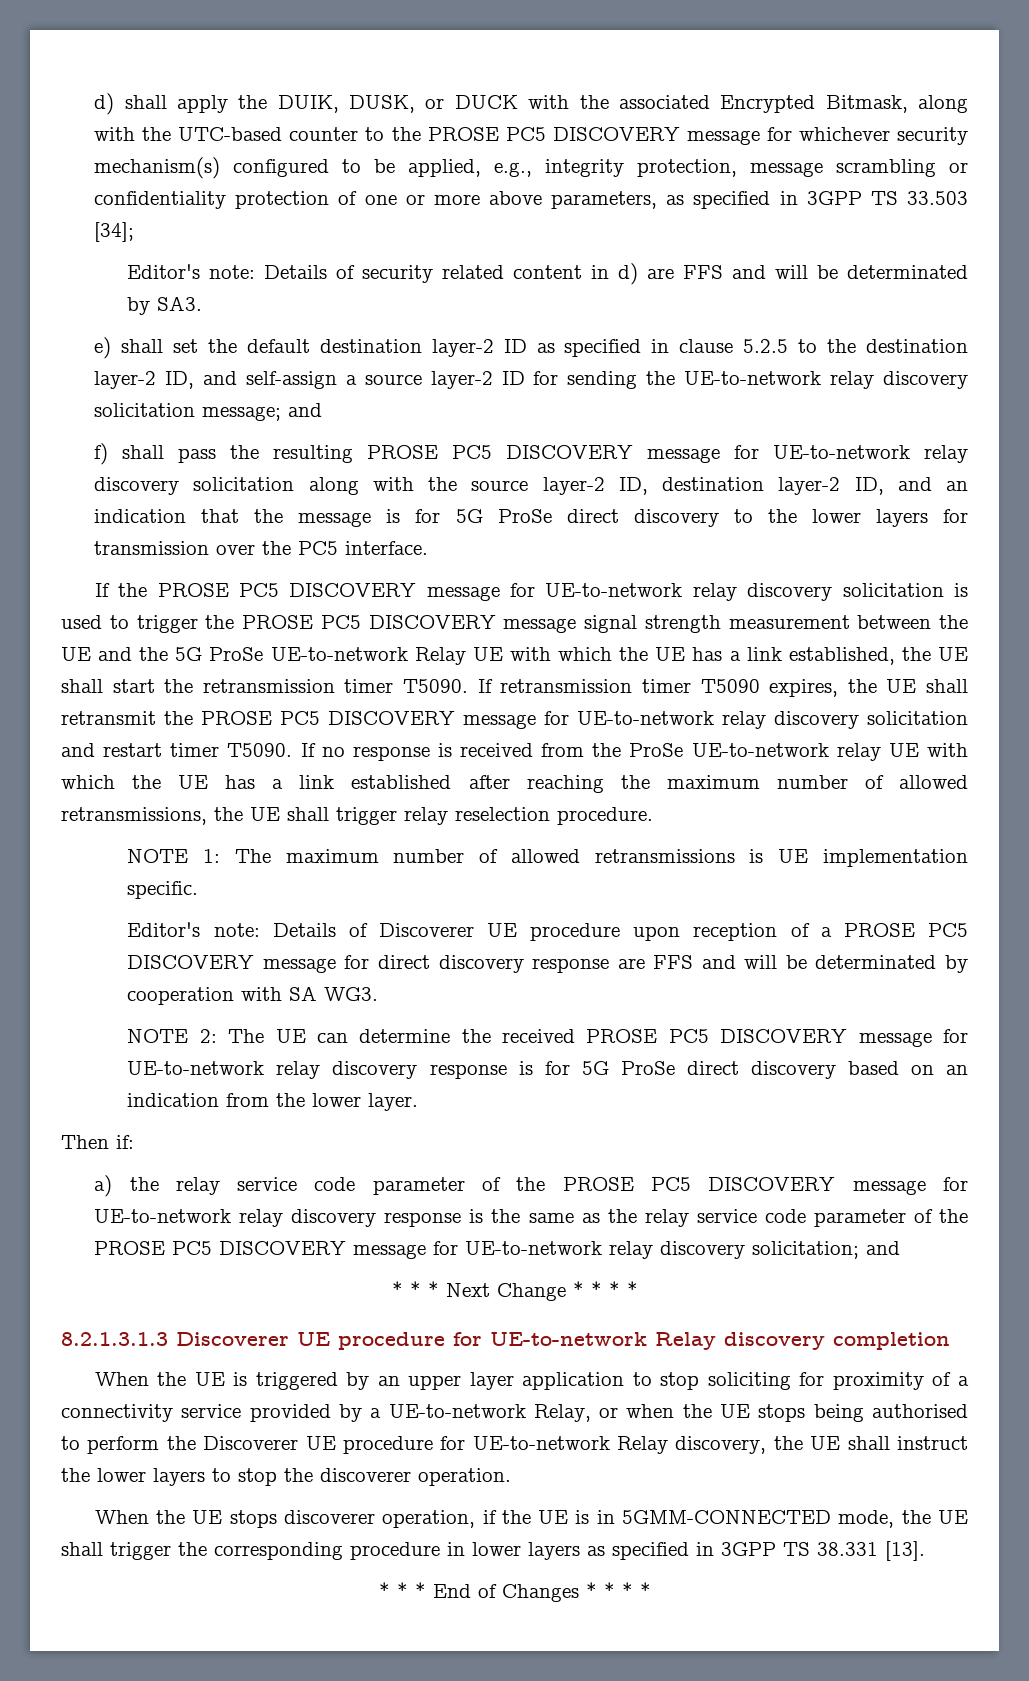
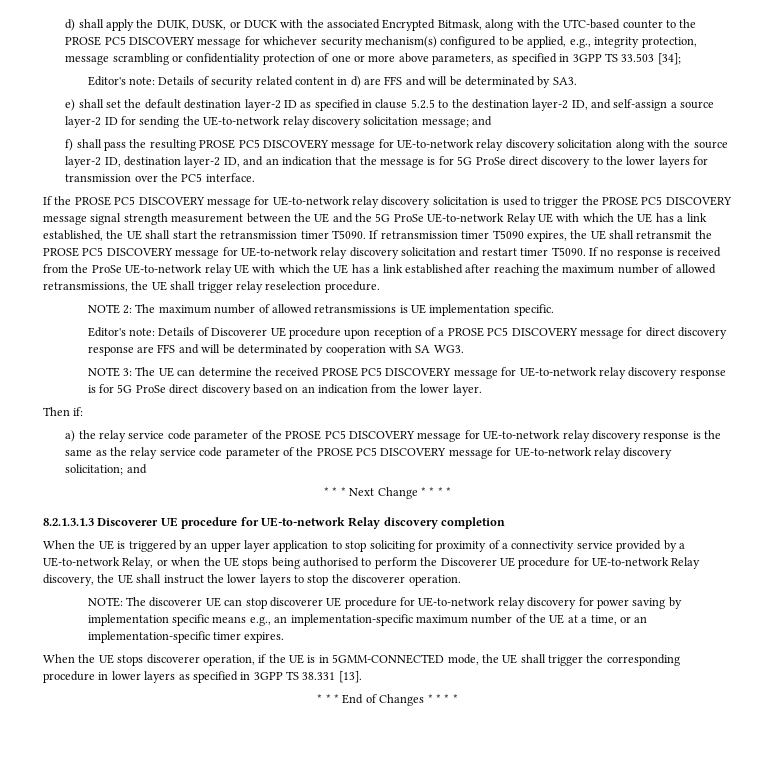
[203,849,221,863] 1: -> [123,305,133,314] 2:
[199,1029,217,1043] 2: -> [123,368,133,376] 3:
(511, 1477) none -> [87,597,682,609] [87,614,648,626] [87,631,285,643] // NOTE: The discoverer UE can stop discoverer UE procedure for UE-to-network relay discovery for power saving by implementation specific means e.g., an implementation-specific maximum number of the UE at a time, or an implementation-specific timer expires.

